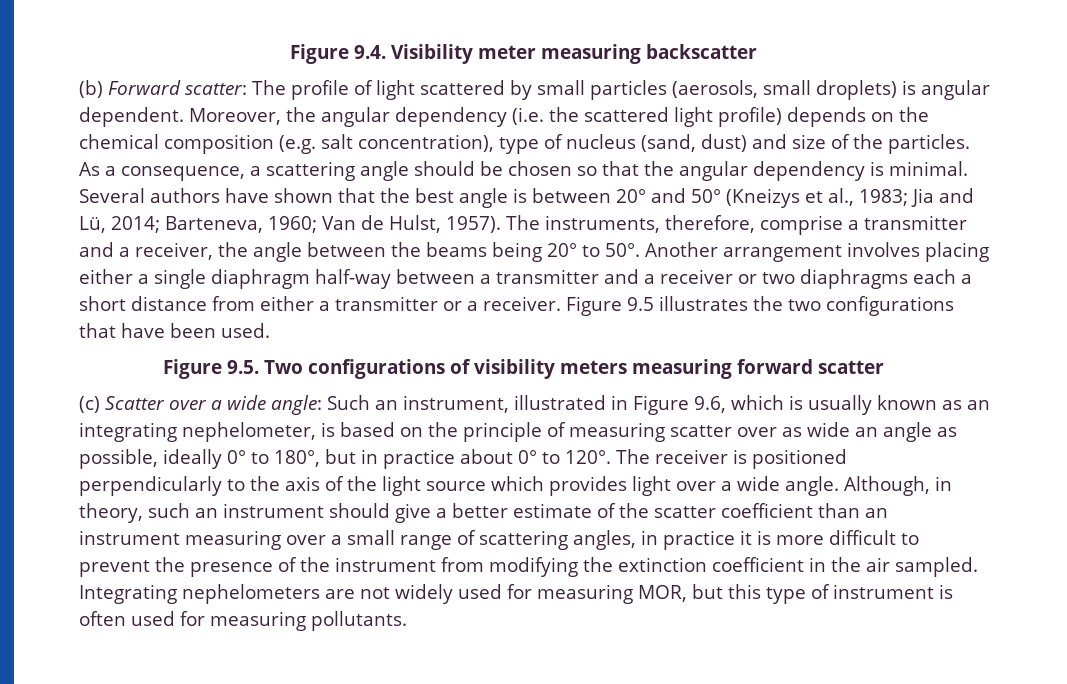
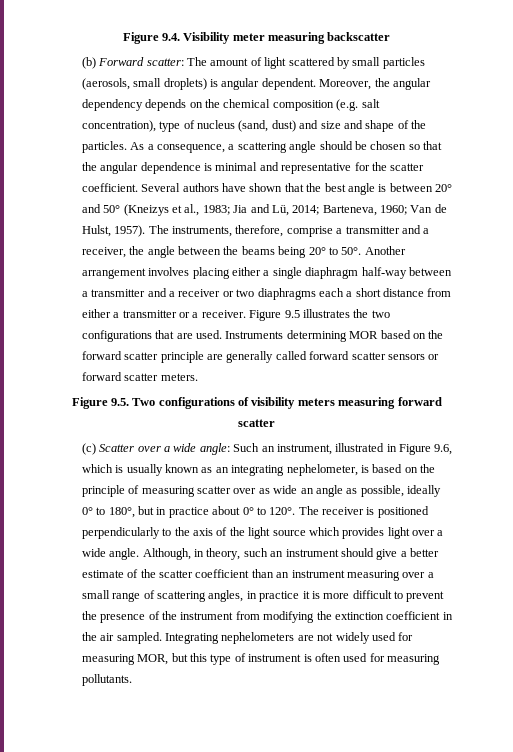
[290,80,349,100] profile -> [210,58,249,66] amount
[511,107,782,127] (i.e. the scattered light profile) -> (143, 105) none
(826, 141) none -> [343,120,395,132] and shape
[752,161,968,181] dependency is minimal. -> [140,162,425,174] [81,183,138,192] dependence is minimal and representative for the scatter coefficient.
[120,323,216,338] have been -> [176,333,193,339] are
(270, 330) none -> [225,330,444,342] [81,351,440,363] [81,372,198,381] Instruments determining MOR based on the forward scatter principle are generally called forward scatter sensors or forward scatter meters.

